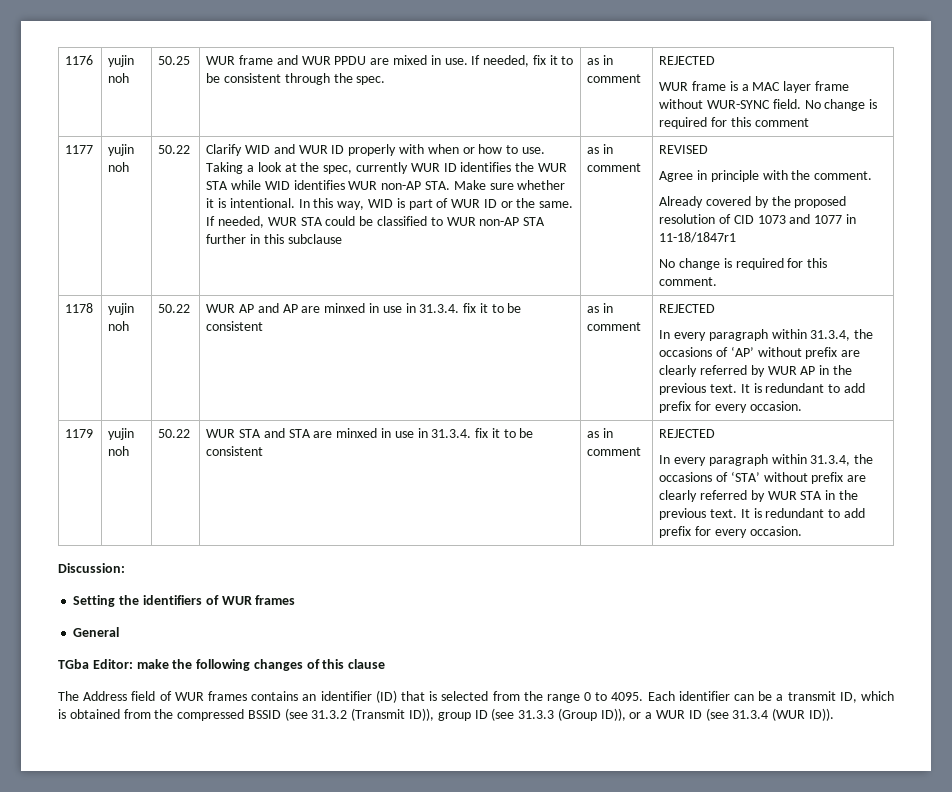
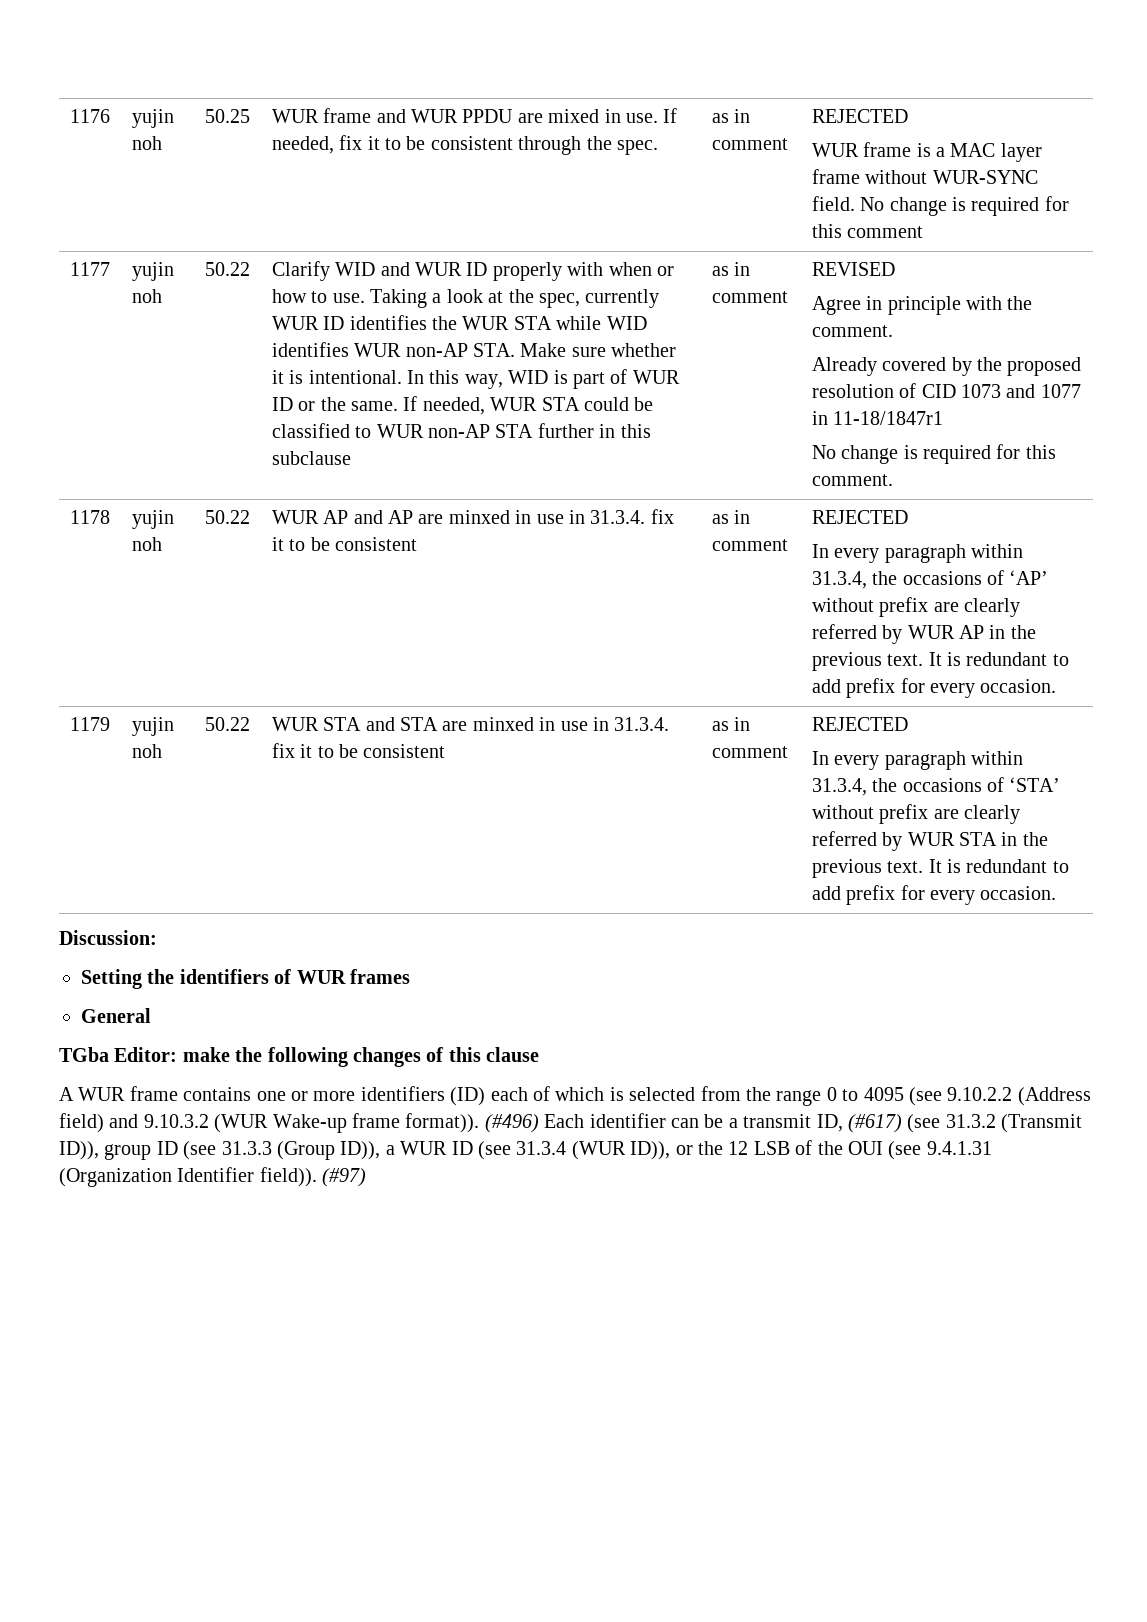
[58,690,425,703] The Address field of WUR frames contains an identifier (ID) that -> [59,1086,605,1106] A WUR frame contains one or more identifiers (ID) each of which
[611,692,644,701] 4095. -> [863,1087,1091,1106] [59,1113,539,1133] 4095 (see 9.10.2.2 (Address field) and 9.10.3.2 (WUR Wake-up frame format)). (#496)
[861,691,895,701] [58,709,281,721] which is obtained from the compressed BSSID -> [847,1114,902,1133] (#617)
[629,712,642,719] or -> (381, 1150) none
[808,708,834,721] ID)). -> [630,1140,992,1160] [59,1167,367,1187] ID)), or the 12 LSB of the OUI (see 9.4.1.31 (Organization Identifier field)). (#97)

